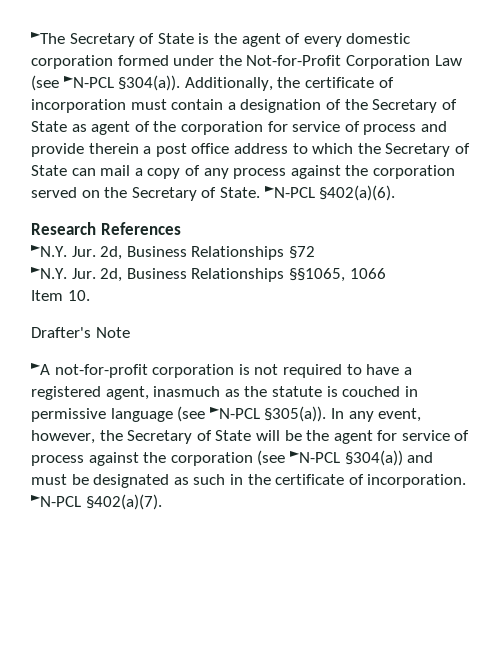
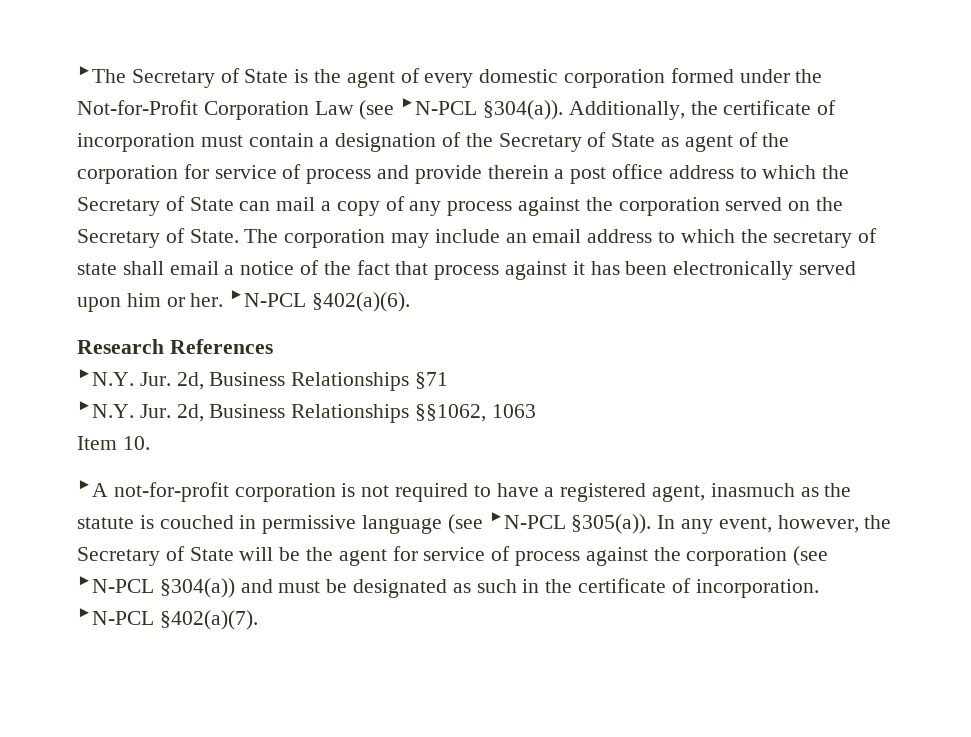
(260, 192) none -> [244,228,878,248] [77,260,857,280] [77,293,224,312] The corporation may include an email address to which the secretary of state shall email a notice of the fact that process against it has been electronically served upon him or her.
[288,246,315,259] [31,266,386,282] §72 // ►N.Y. Jur. 2d, Business Relationships §§1065, 1066 -> [415,372,449,389] [77,401,536,423] §71 // ►N.Y. Jur. 2d, Business Relationships §§1062, 1063
[31,327,130,338] // Drafter's Note -> (150, 443) none

